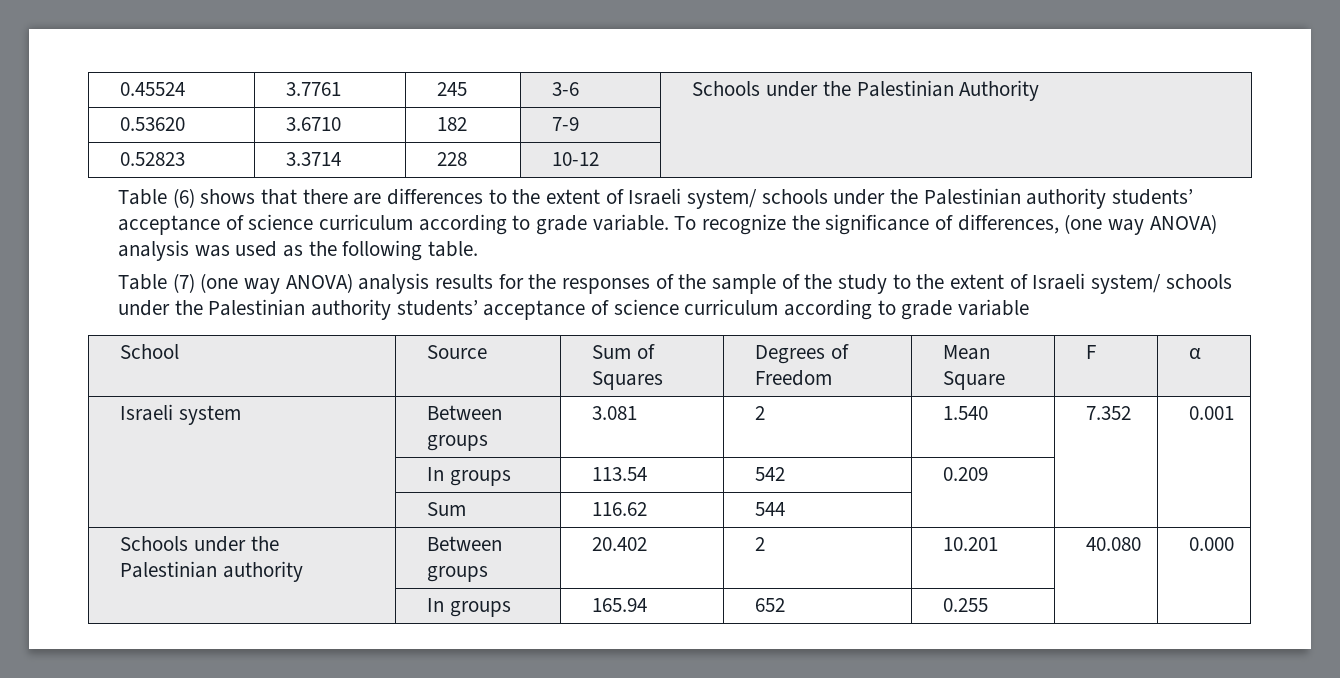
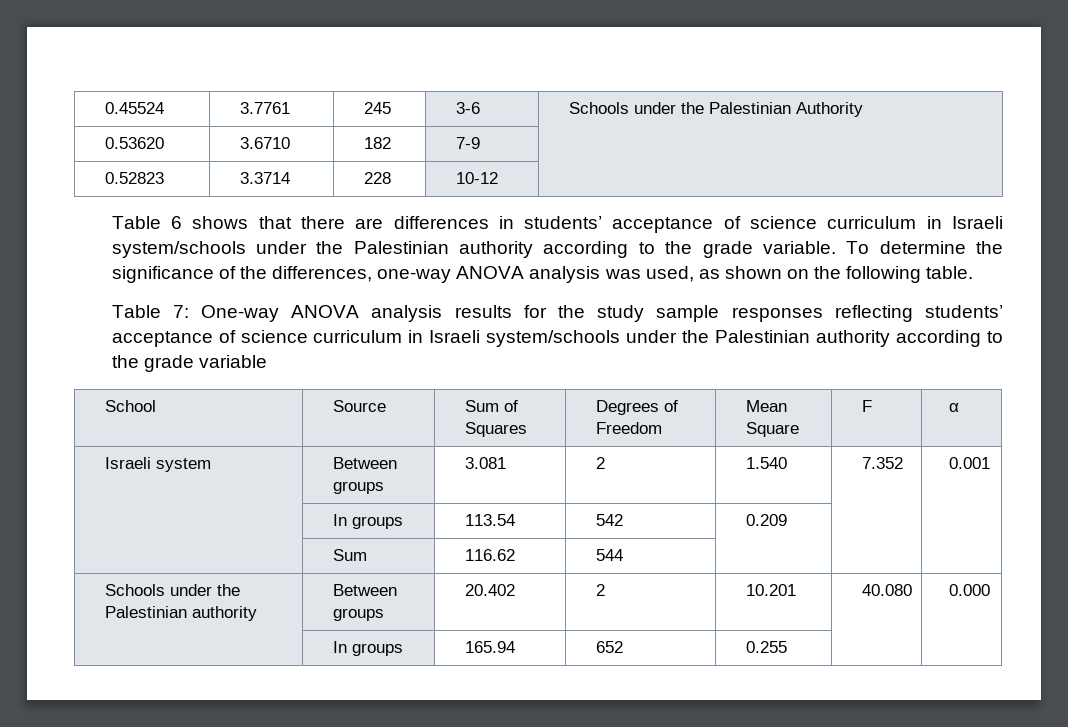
[172,188,195,208] (6) -> [170,216,182,229] 6
[488,188,1193,209] [117,214,531,235] to the extent of Israeli system/ schools under the Palestinian authority students’ acceptance of science curriculum according to -> [498,216,1003,233] [111,241,693,258] in students’ acceptance of science curriculum in Israeli system/schools under the Palestinian authority according to the
[701,214,786,235] recognize -> [879,241,966,254] determine
[957,214,1217,235] [117,240,478,261] [117,273,1232,294] [117,299,896,320] differences, (one way ANOVA) analysis was used as the following table. // Table (7) (one way ANOVA) analysis results for the responses of the sample of the study to the extent of Israeli system/ schools under the Palestinian authority students’ acceptance of science curriculum according to -> [239,266,974,283] [111,305,1003,322] [111,330,1003,347] [111,355,139,368] the differences, one-way ANOVA analysis was used, as shown on the following table. // Table 7: One-way ANOVA analysis results for the study sample responses reflecting students’ acceptance of science curriculum in Israeli system/schools under the Palestinian authority according to the

